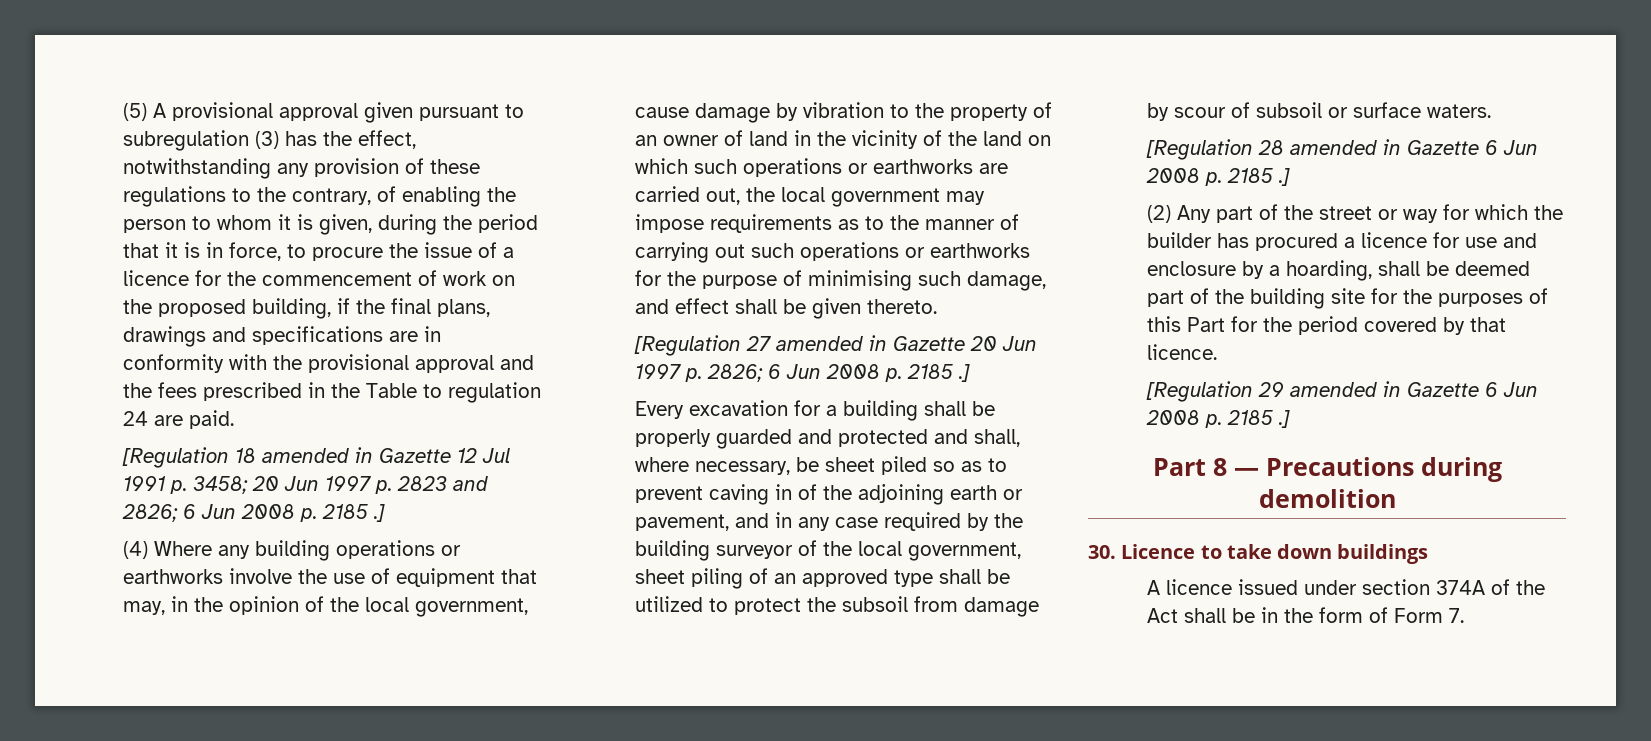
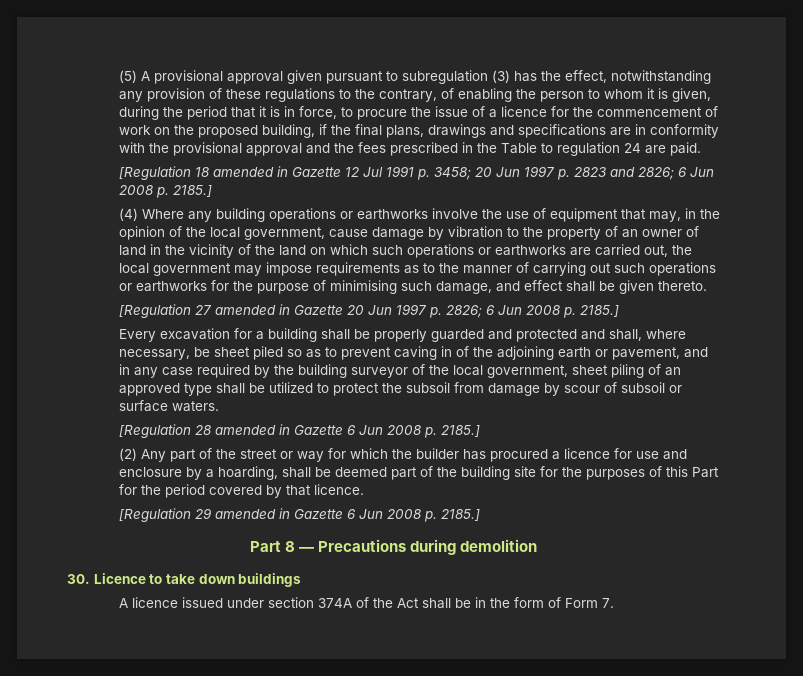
[321,504,385,522] 2185 .] -> [172,185,212,197] 2185.]
[906,364,970,382] 2185 .] -> [579,305,619,317] 2185.]
[1226,168,1290,186] 2185 .] -> [440,425,480,437] 2185.]
[1226,410,1290,428] 2185 .] -> [440,509,480,521] 2185.]

